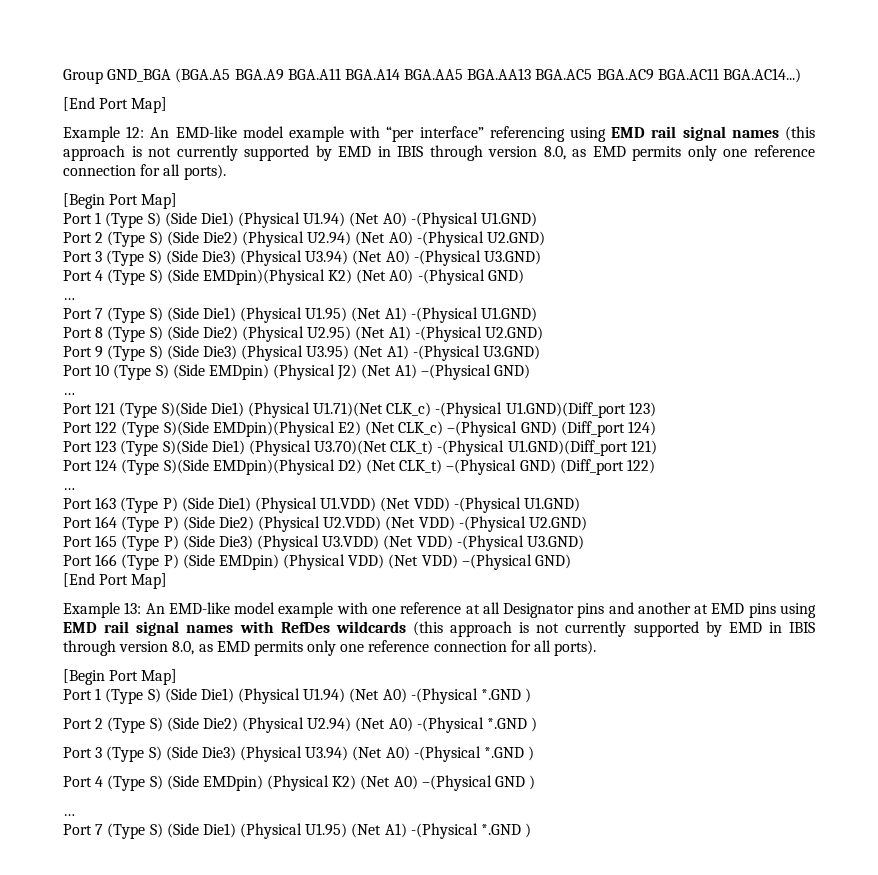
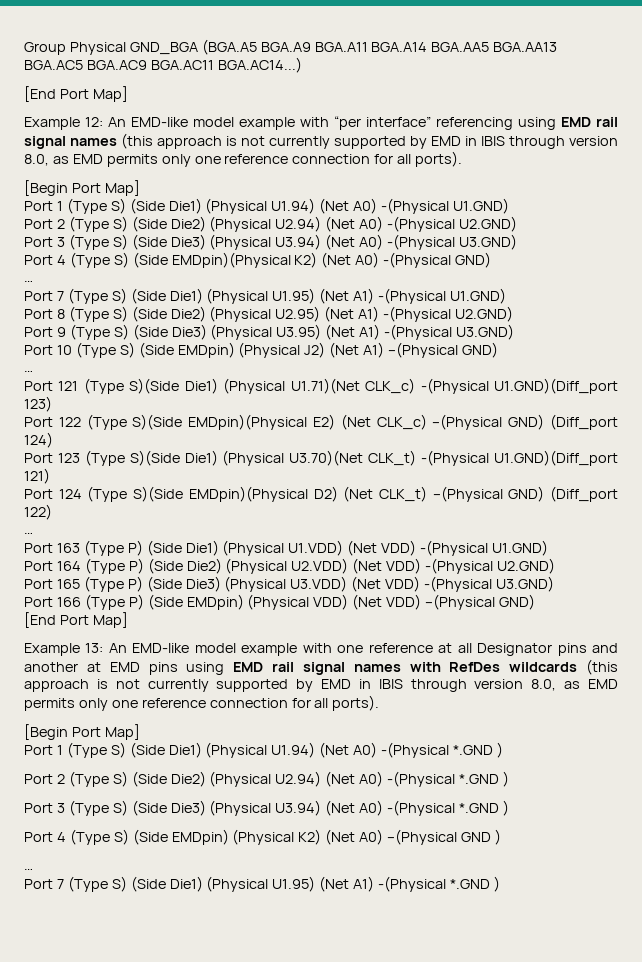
(103, 76) none -> [69,42,126,55] Physical

